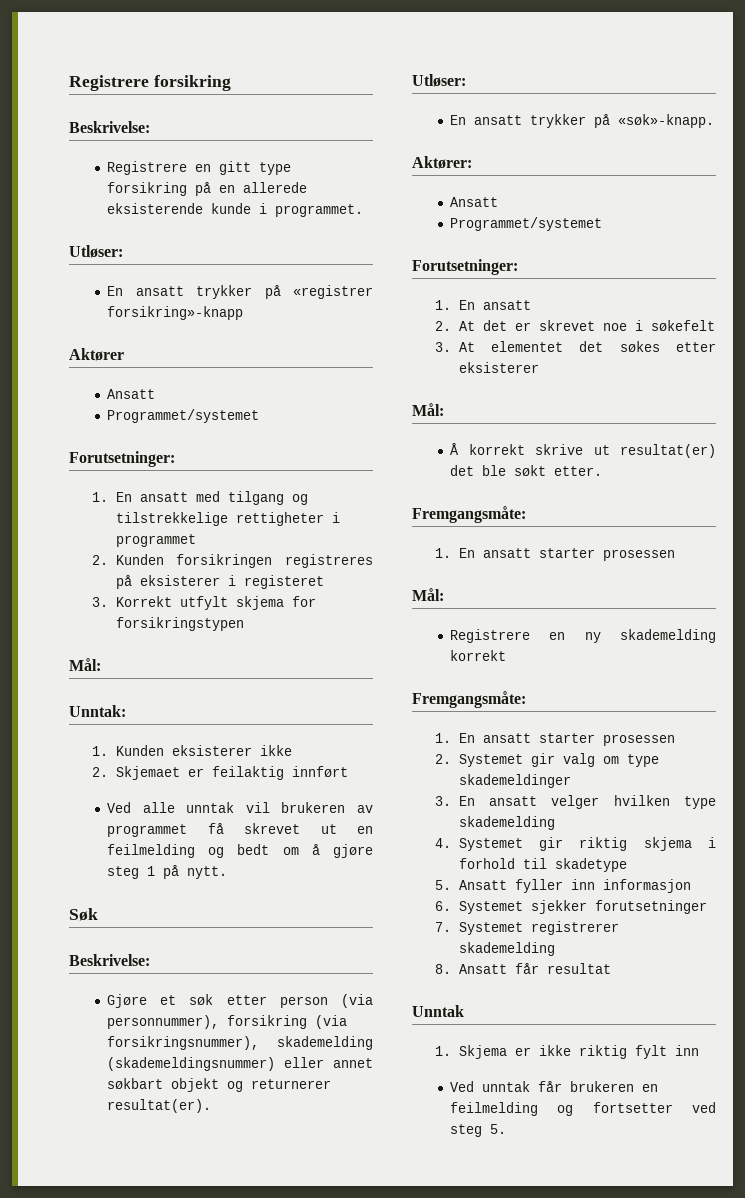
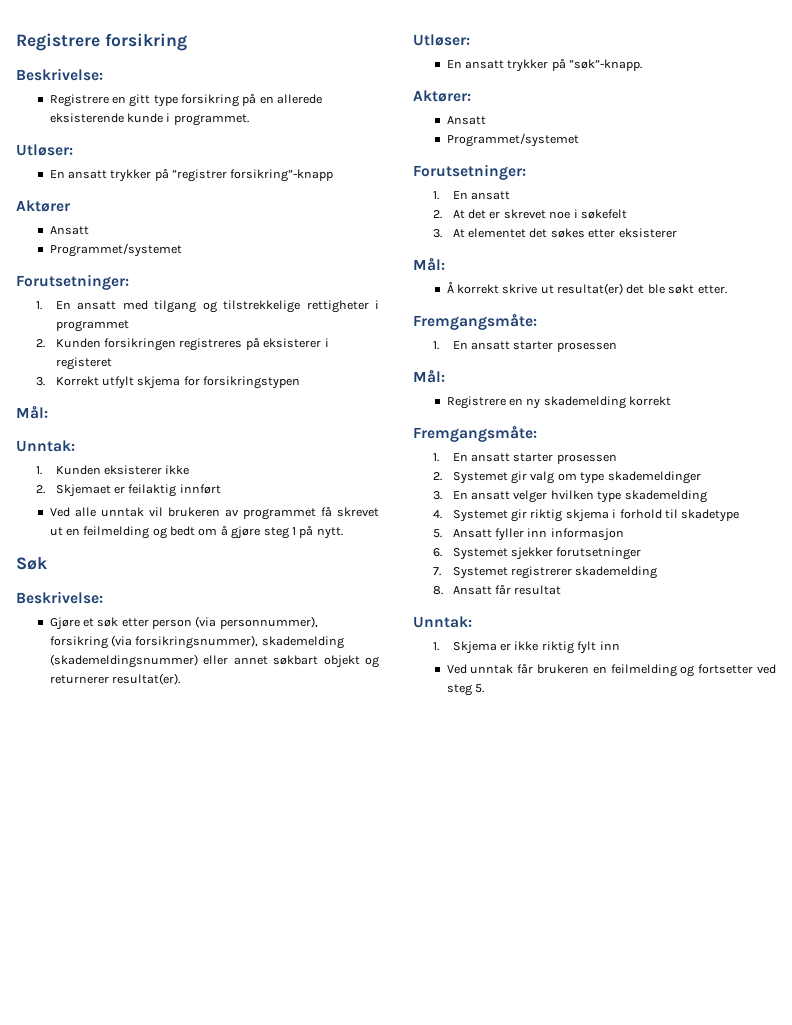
[292,285,373,299] [107,306,244,320] «registrer forsikring»-knapp -> [172,169,334,182] ”registrer forsikring”-knapp
[618,114,715,128] «søk»-knapp. -> [569,59,643,71] ”søk”-knapp.
[412,1005,464,1017] Unntak -> [413,616,472,628] Unntak:

